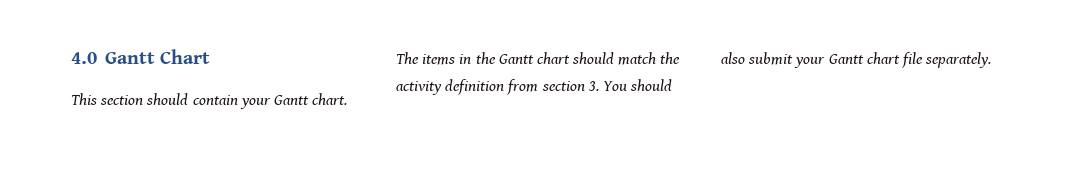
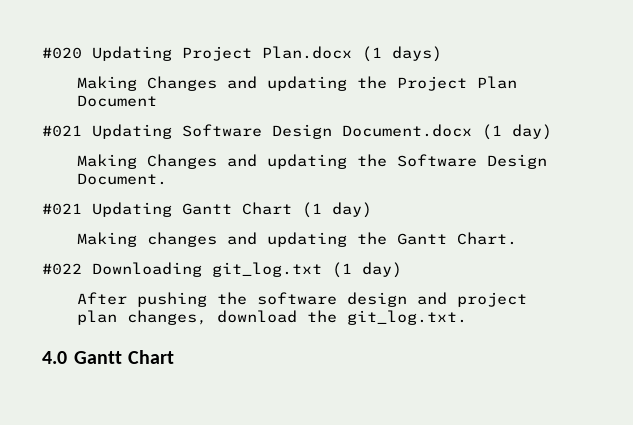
[71,49,211,64] [71,93,348,109] [396,52,681,65] [396,79,673,95] [721,52,992,68] 4.0 Gantt Chart // This section should contain your Gantt chart. The items in the Gantt chart should match the activity definition from section 3. You should also submit your Gantt chart file separately. -> [42,46,442,62] [76,76,517,91] [76,95,157,107] [42,124,552,140] [76,154,547,169] [76,173,167,185] [42,202,372,218] [76,232,517,247] [42,262,402,278] [76,292,527,307] [76,310,467,325] [42,350,174,364] #020 Updating Project Plan.docx (1 days) // Making Changes and updating the Project Plan Document // #021 Updating Software Design Document.docx (1 day) // Making Changes and updating the Software Design Document. // #021 Updating Gantt Chart (1 day) // Making changes and updating the Gantt Chart. // #022 Downloading git_log.txt (1 day) // After pushing the software design and project plan changes, download the git_log.txt. // 4.0 Gantt Chart

